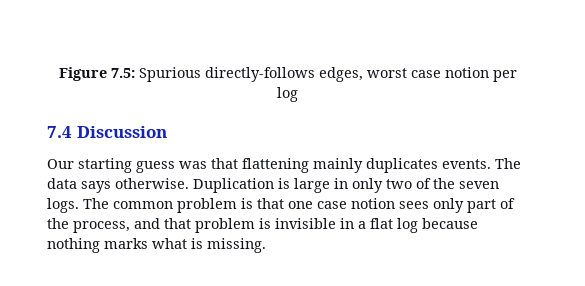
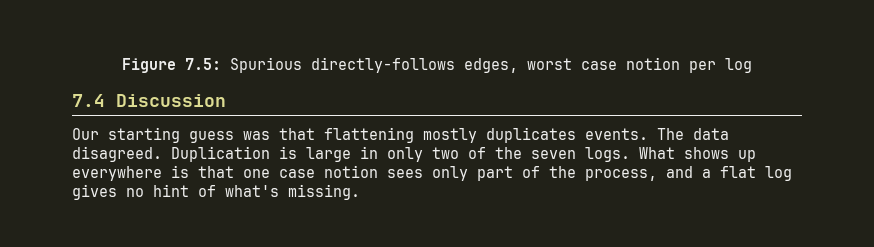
[313,158,363,173] mainly -> [423,128,477,143] mostly
[81,178,189,193] says otherwise. -> [72,146,162,162] disagreed.
[83,198,237,213] The common problem -> [639,147,756,162] [72,166,162,181] What shows up everywhere
[164,218,478,233] [47,238,203,253] that problem is invisible in a flat log because nothing marks what is -> [702,166,792,181] [72,184,279,200] a flat log gives no hint of what's

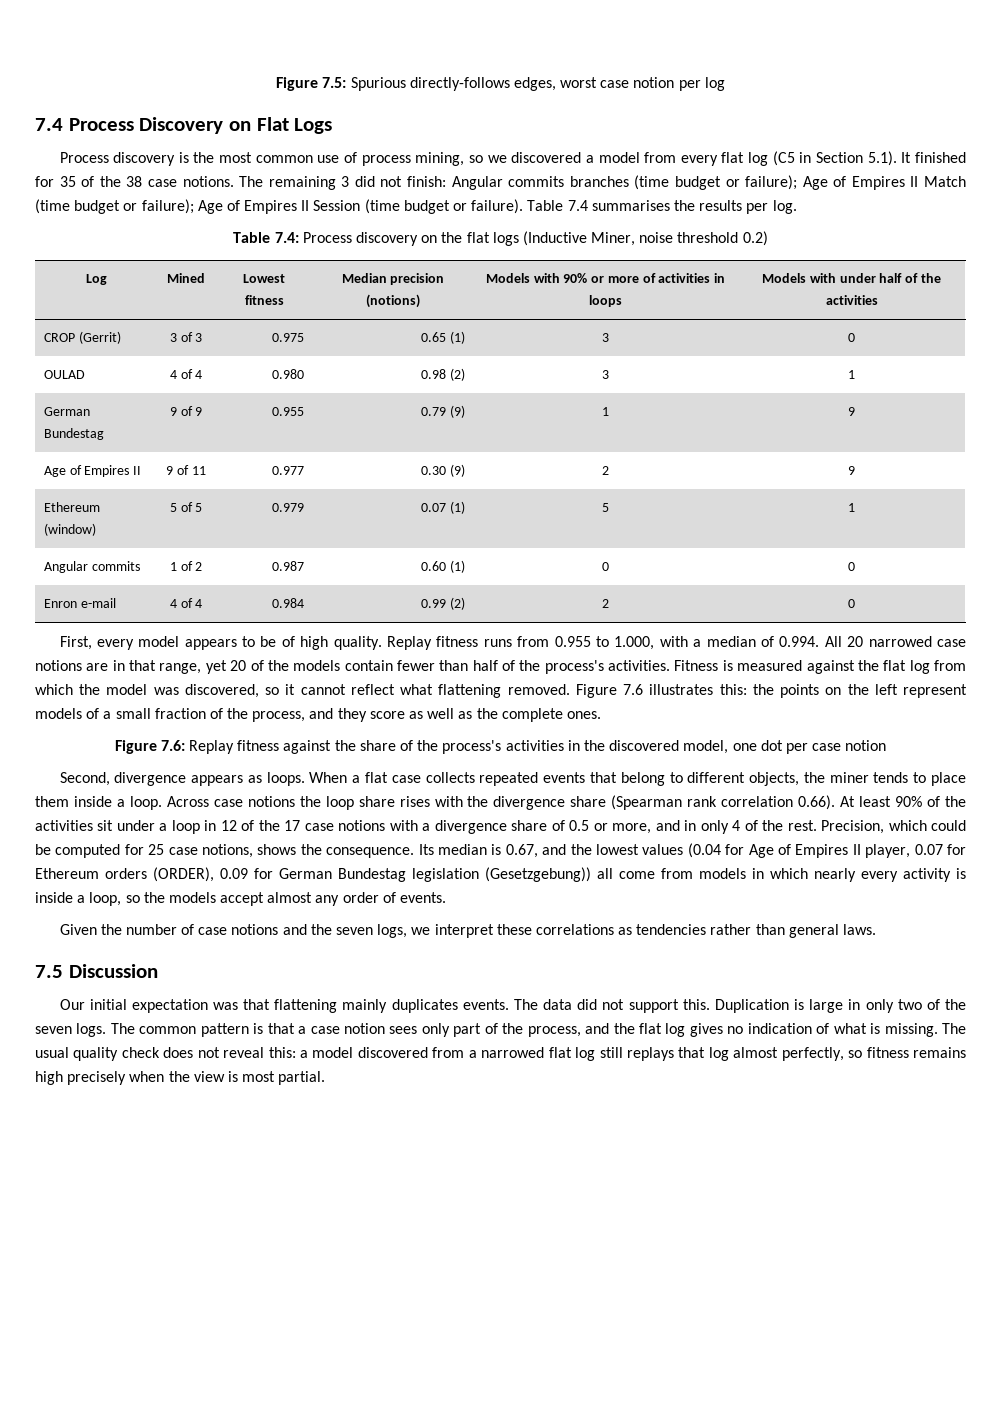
(105, 100) none -> [68,117,333,134] [59,151,967,166] [35,175,967,190] [35,199,797,214] [233,231,768,246] [85,274,107,285] [167,273,205,283] [243,274,285,283] [244,295,284,305] [341,273,445,285] [366,294,420,308] [485,273,726,283] [589,295,622,307] [762,273,941,283] [825,295,878,305] [43,331,121,344] [169,332,203,342] [272,333,305,342] [421,331,466,344] [602,333,609,342] [848,333,855,342] [43,370,85,379] [169,369,203,379] [272,369,305,379] [421,368,466,381] [602,370,609,379] [848,370,855,379] [43,407,90,416] [43,428,104,440] [169,406,203,416] [272,407,305,416] [421,405,466,418] [602,407,609,416] [848,407,855,416] [43,465,142,477] [166,465,206,475] [272,466,305,475] [421,464,466,477] [602,466,609,475] [848,466,855,475] [43,502,100,512] [43,523,96,536] [169,502,203,512] [272,503,305,512] [421,501,466,514] [602,503,609,512] [848,503,855,512] [43,561,140,573] [169,561,203,571] [272,561,305,571] [421,560,466,573] [602,562,609,571] [848,562,855,571] [43,598,116,608] [169,598,203,608] [272,598,305,608] [421,597,466,610] [602,599,609,608] [848,599,855,608] [59,636,967,650] [35,660,967,674] [35,684,967,698] [35,708,601,722] [114,740,887,754] [59,772,967,786] [35,795,966,810] [35,820,966,834] [35,843,966,858] [35,867,966,882] [35,892,447,906] [59,924,877,938] [35,965,63,978] Process Discovery on Flat Logs // Process discovery is the most common use of process mining, so we discovered a model from every flat log (C5 in Section 5.1). It finished for 35 of the 38 case notions. The remaining 3 did not finish: Angular commits branches (time budget or failure); Age of Empires II Match (time budget or failure); Age of Empires II Session (time budget or failure). Table 7.4 summarises the results per log. // Table 7.4: Process discovery on the flat logs (Inductive Miner, noise threshold 0.2) // Log | Mined | Lowest fitness | Median precision (notions) | Models with 90% or more of activities in loops | Models with under half of the activities // CROP (Gerrit) | 3 of 3 | 0.975 | 0.65 (1) | 3 | 0 // OULAD | 4 of 4 | 0.980 | 0.98 (2) | 3 | 1 // German Bundestag | 9 of 9 | 0.955 | 0.79 (9) | 1 | 9 // Age of Empires II | 9 of 11 | 0.977 | 0.30 (9) | 2 | 9 // Ethereum (window) | 5 of 5 | 0.979 | 0.07 (1) | 5 | 1 // Angular commits | 1 of 2 | 0.987 | 0.60 (1) | 0 | 0 // Enron e-mail | 4 of 4 | 0.984 | 0.99 (2) | 2 | 0 // First, every model appears to be of high quality. Replay fitness runs from 0.955 to 1.000, with a median of 0.994. All 20 narrowed case notions are in that range, yet 20 of the models contain fewer than half of the process's activities. Fitness is measured against the flat log from which the model was discovered, so it cannot reflect what flattening removed. Figure 7.6 illustrates this: the points on the left represent models of a small fraction of the process, and they score as well as the complete ones. // Figure 7.6: Replay fitness against the share of the process's activities in the discovered model, one dot per case notion // Second, divergence appears as loops. When a flat case collects repeated events that belong to different objects, the miner tends to place them inside a loop. Across case notions the loop share rises with the divergence share (Spearman rank correlation 0.66). At least 90% of the activities sit under a loop in 12 of the 17 case notions with a divergence share of 0.5 or more, and in only 4 of the rest. Precision, which could be computed for 25 case notions, shows the consequence. Its median is 0.67, and the lowest values (0.04 for Age of Empires II player, 0.07 for Ethereum orders (ORDER), 0.09 for German Bundestag legislation (Gesetzgebung)) all come from models in which nearly every activity is inside a loop, so the models accept almost any order of events. // Given the number of case notions and the seven logs, we interpret these correlations as tendencies rather than general laws. // 7.5
[108,127,234,143] starting guess -> [89,999,208,1013] initial expectation
[423,128,477,143] mostly -> [342,999,388,1013] mainly
[72,146,162,162] disagreed. -> [577,999,710,1013] did not support this.
[639,147,756,162] [72,166,162,181] What shows up everywhere -> [110,1023,249,1037] The common pattern
[243,169,270,178] one -> [298,1026,307,1034] a
[702,169,711,178] a -> [613,1023,635,1034] the
[153,184,360,200] hint of what's missing. -> [747,1023,967,1037] [35,1047,966,1061] [35,1071,326,1085] indication of what is missing. The usual quality check does not reveal this: a model discovered from a narrowed flat log still replays that log almost perfectly, so fitness remains high precisely when the view is most partial.

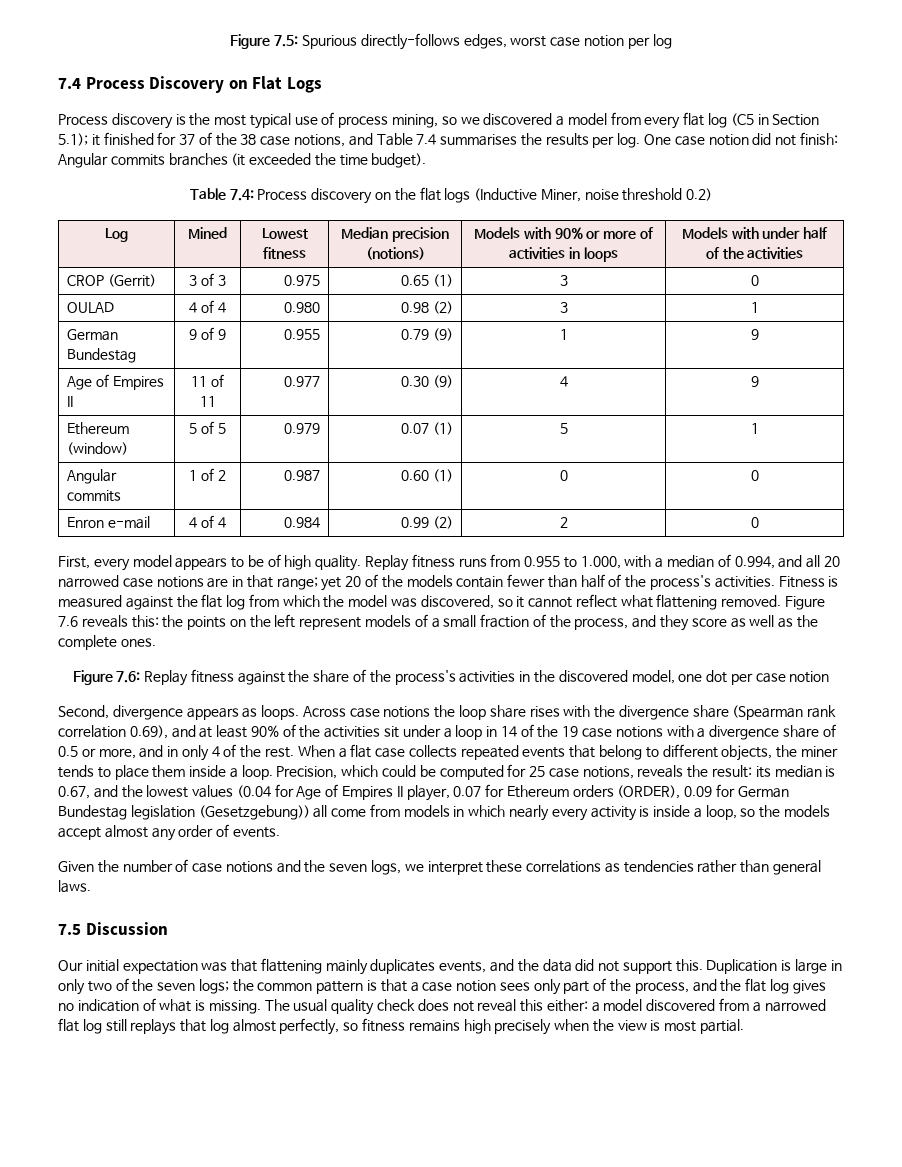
[255,155,313,163] common -> [249,113,291,129] typical
[867,151,912,166] 5.1). It -> [58,133,100,146] 5.1); it
[59,176,76,187] 35 -> [179,134,196,145] 37
[182,175,967,190] [35,199,524,214] notions. The remaining 3 did not finish: Angular commits branches (time budget or failure); Age of Empires II Match (time budget or failure); Age of Empires II Session (time budget or failure). -> [294,133,373,147] notions, and
(797, 207) none -> [644,132,838,146] [58,153,427,168] One case notion did not finish: Angular commits branches (it exceeded the time budget).
[166,466,174,475] 9 -> [191,376,208,387] 11
[602,466,609,475] 2 -> [559,376,568,387] 4
[779,636,842,647] 0.994. All -> [734,555,821,569] 0.994, and all
[159,663,202,674] range, -> [276,577,318,590] range;
[649,684,714,695] illustrates -> [81,615,128,628] reveals
(305, 779) none -> [302,705,837,720] [58,724,836,740] [58,744,295,761] Across case notions the loop share rises with the divergence share (Spearman rank correlation 0.69), and at least 90% of the activities sit under a loop in 14 of the 19 case notions with a divergence share of 0.5 or more, and in only 4 of the rest.
[166,795,966,810] [35,820,817,834] Across case notions the loop share rises with the divergence share (Spearman rank correlation 0.66). At least 90% of the activities sit under a loop in 12 of the 17 case notions with a divergence share of 0.5 or more, and in only 4 of the rest. -> (273, 772) none
[257,844,434,858] shows the consequence. Its -> [637,765,771,778] reveals the result: its
[462,999,538,1010] events. The -> [439,959,539,973] events, and the
[76,1023,135,1037] logs. The -> [198,979,254,994] logs; the
[268,1047,296,1058] this: -> [520,999,588,1012] this either:

